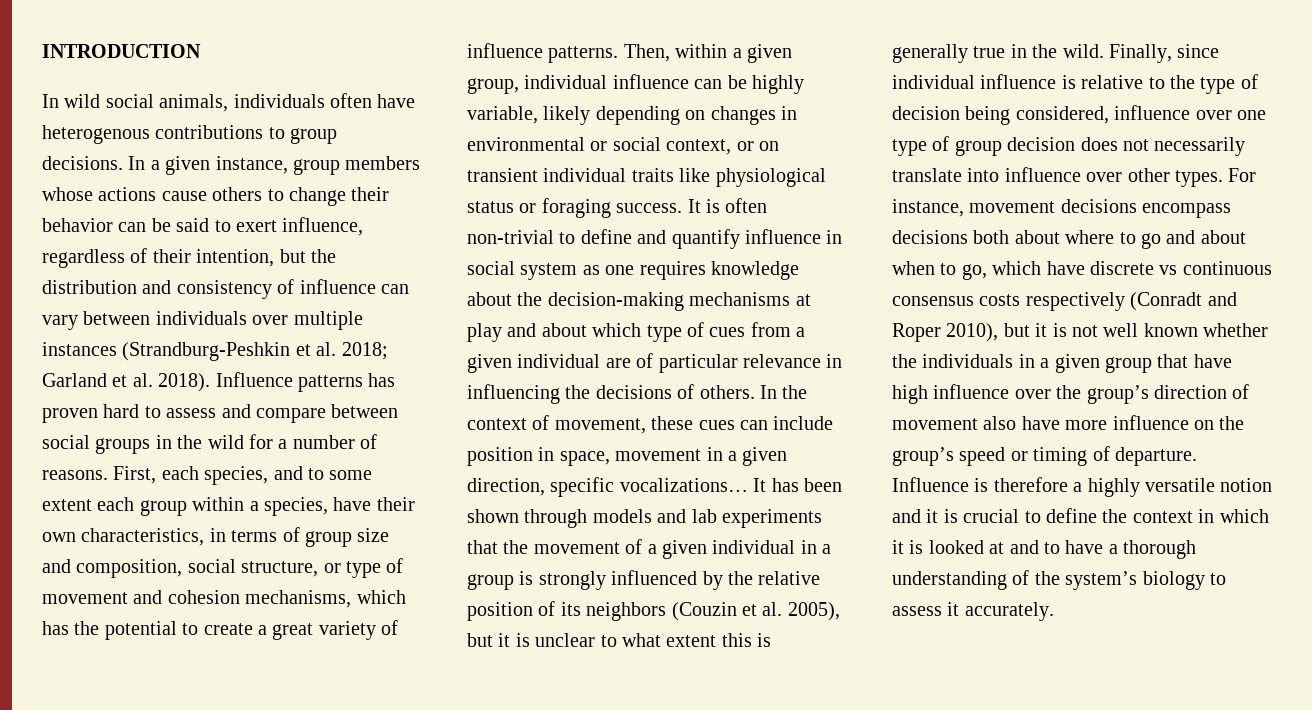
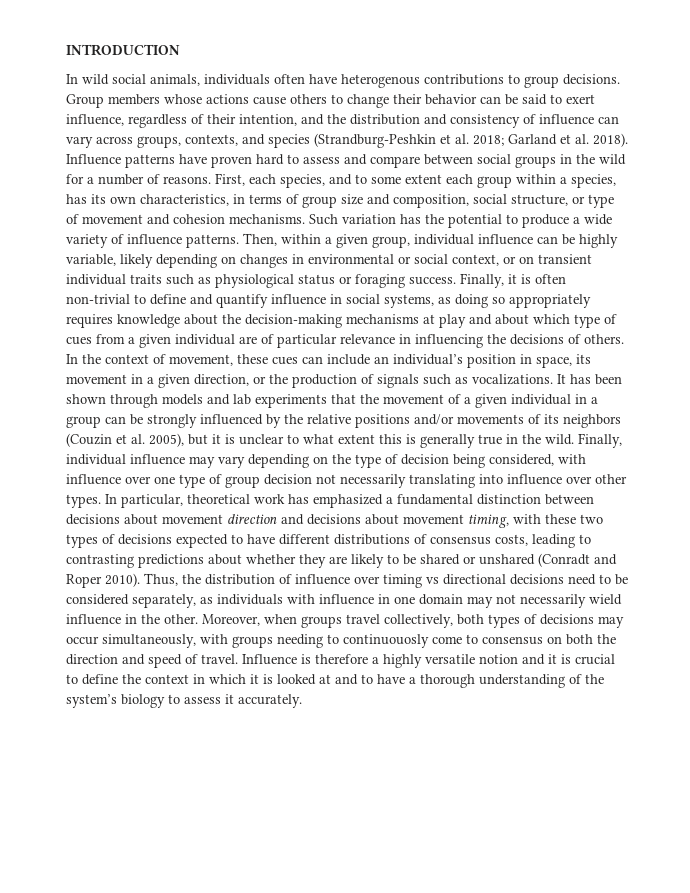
[128,156,340,175] In a given instance, group -> [66,94,104,108] Group
[279,249,306,263] but -> [301,114,324,125] and
[83,311,363,330] [42,342,117,356] between individuals over multiple instances -> [96,134,310,148] across groups, contexts, and species
[368,373,396,387] has -> [179,154,207,164] have
[333,497,415,511] have their -> [66,194,106,204] has its
[245,590,406,608] mechanisms, which -> [229,214,396,225] mechanisms. Such variation
[203,623,314,640] create a great -> [522,214,612,228] produce a wide
[679,168,711,182] like -> [166,274,211,285] such as
[687,199,701,213] It -> [460,273,517,288] Finally, it
[520,263,635,280] system as one -> [384,294,591,308] systems, as doing so appropriately
(834, 423) none -> [374,354,463,365] an individual’s
(610, 458) none -> [576,354,591,364] its
[550,477,748,497] specific vocalizations… -> [253,374,553,388] or the production of signals such as vocalizations.
[519,571,534,585] is -> [105,414,143,425] can be
[467,602,533,621] position -> [355,414,524,428] positions and/or movements
[1177,44,1220,58] [892,74,1165,89] since individual influence is relative to -> [66,454,328,468] individual influence may vary depending on
(1109, 115) none -> [558,454,586,464] with
[1080,137,1246,156] [892,168,962,182] does not necessarily translate -> [316,474,475,488] not necessarily translating
[1228,168,1257,182] [892,199,1232,218] [892,230,1246,249] [892,261,1272,280] [892,292,1237,311] [892,323,1269,342] [892,354,1232,373] [892,384,1250,404] [892,415,1245,430] [892,446,1197,466] For instance, movement decisions encompass decisions both about where to go and about when to go, which have discrete vs continuous consensus costs respectively (Conradt and Roper 2010), but it is not well known whether the individuals in a given group that have high influence over the group’s direction of movement also have more influence on the group’s speed or timing of departure. -> [105,494,594,508] [66,514,603,528] [66,534,591,548] [66,553,617,568] [66,573,628,588] [66,594,622,608] [66,614,624,628] [66,634,616,648] [66,654,238,668] In particular, theoretical work has emphasized a fundamental distinction between decisions about movement direction and decisions about movement timing, with these two types of decisions expected to have different distributions of consensus costs, leading to contrasting predictions about whether they are likely to be shared or unshared (Conradt and Roper 2010). Thus, the distribution of influence over timing vs directional decisions need to be considered separately, as individuals with influence in one domain may not necessarily wield influence in the other. Moreover, when groups travel collectively, both types of decisions may occur simultaneously, with groups needing to continuouosly come to consensus on both the direction and speed of travel.

